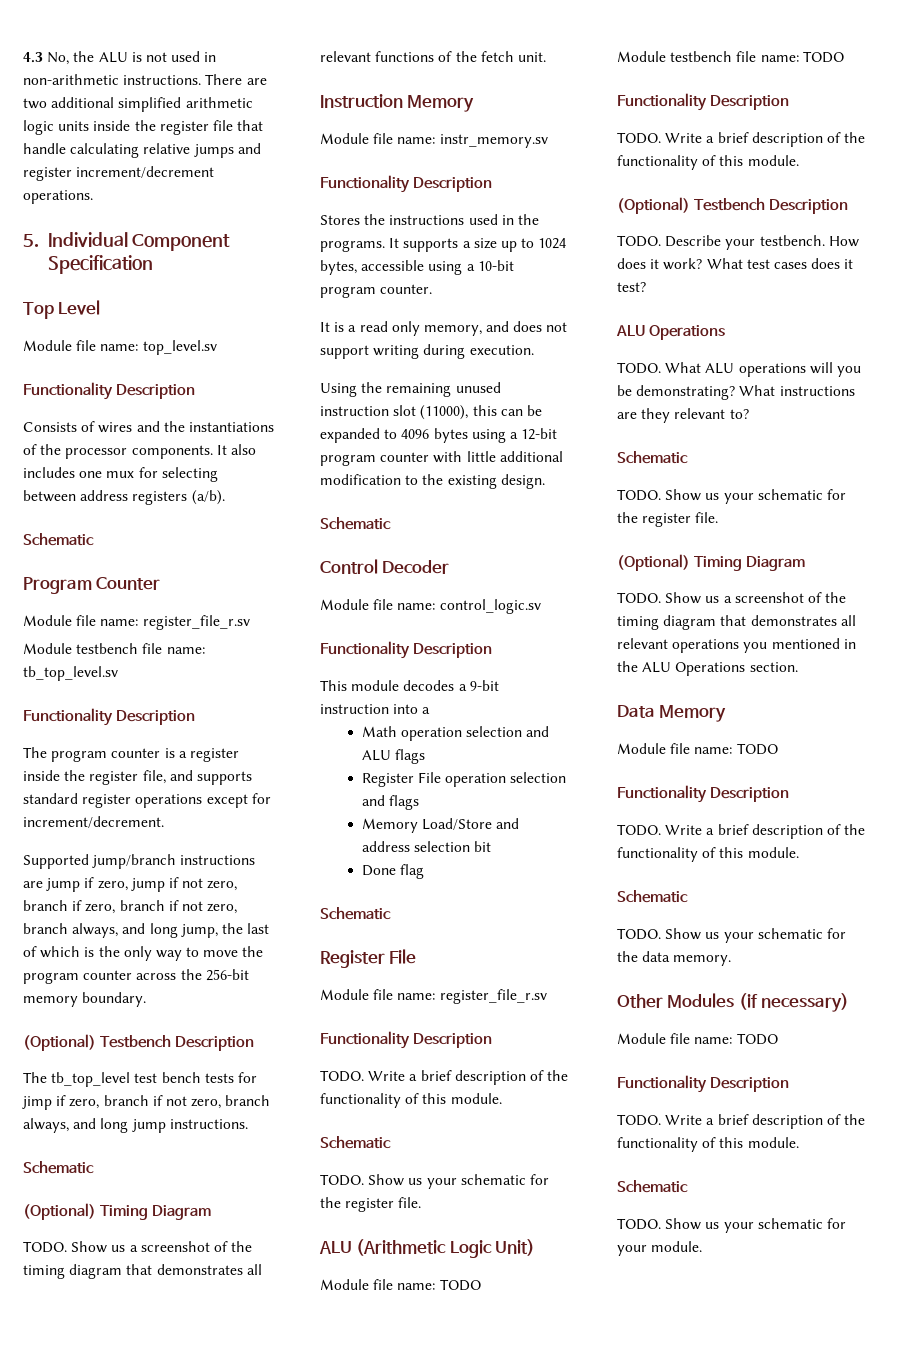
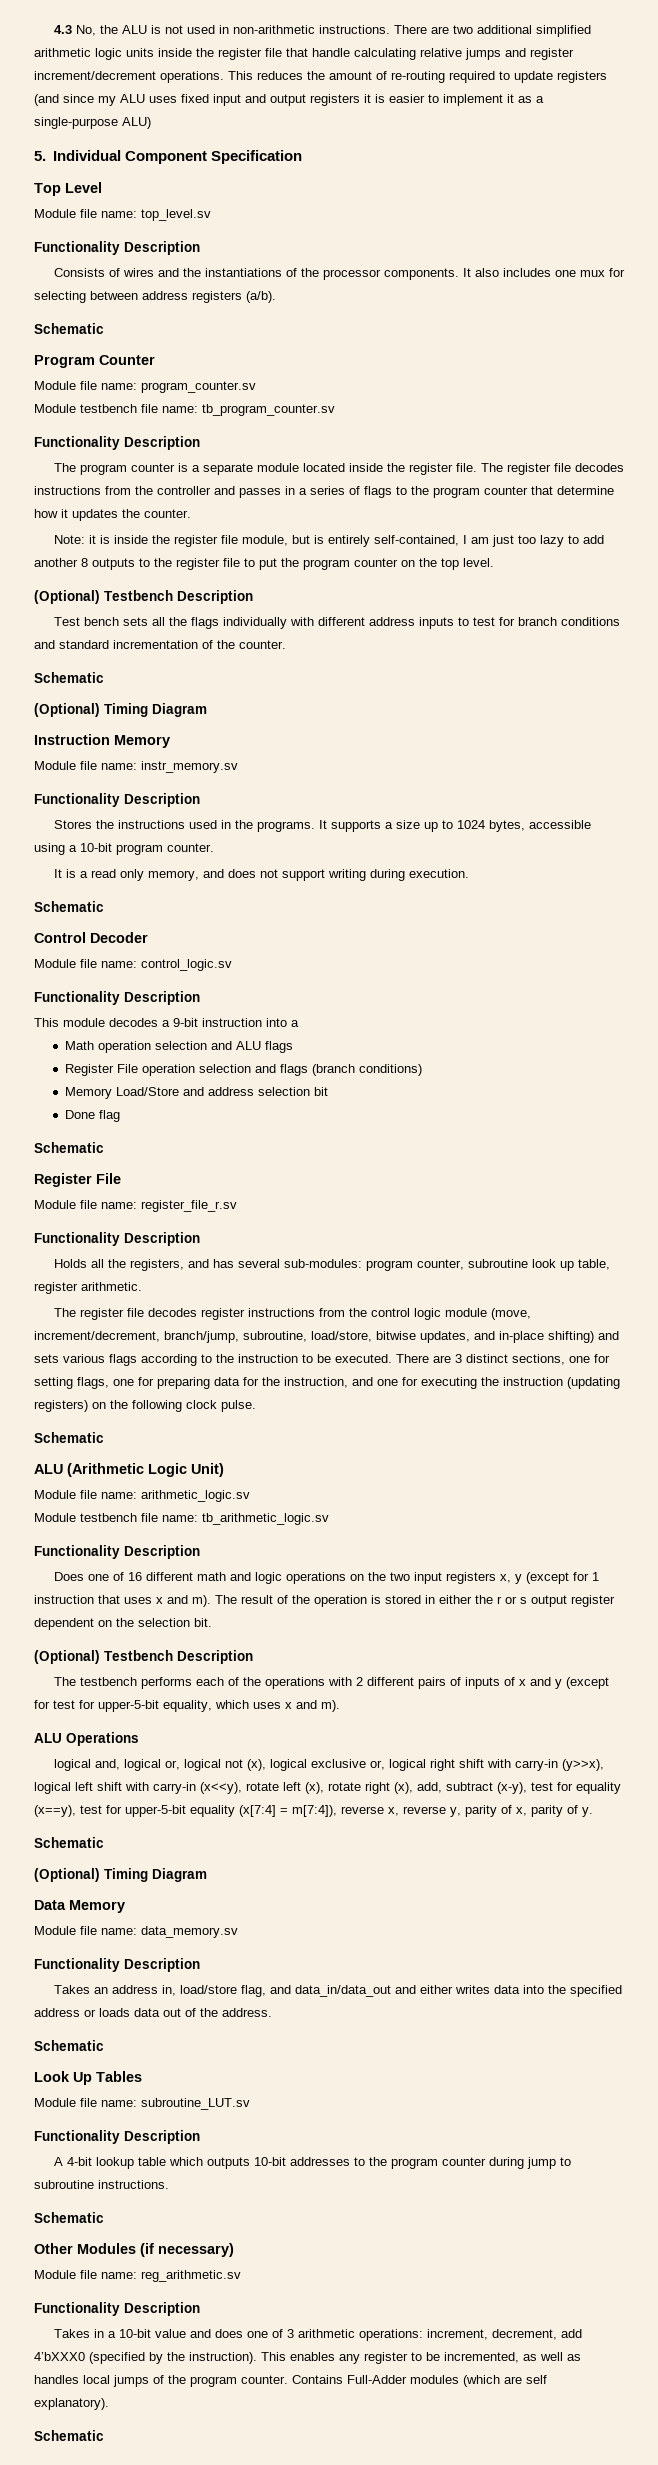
(93, 197) none -> [228,71,607,83] [34,94,544,106] [34,117,151,129] This reduces the amount of re-routing required to update registers (and since my ALU uses fixed input and output registers it is easier to implement it as a single-purpose ALU)
[142,615,250,630] [23,643,205,654] [23,666,118,681] register_file_r.sv // Module testbench file name: tb_top_level.sv -> [141,381,256,393] [34,404,335,416] program_counter.sv // Module testbench file name: tb_program_counter.sv
[189,748,239,762] [23,770,252,785] [23,793,271,808] [23,816,164,828] [23,854,256,869] [23,877,238,892] [23,900,238,914] [23,923,270,938] [23,946,264,961] [23,969,249,984] [23,992,147,1007] [23,1034,255,1051] [23,1072,257,1087] [22,1095,271,1110] [23,1118,248,1133] [23,1161,94,1174] [23,1203,212,1220] [23,1241,253,1253] [23,1264,262,1279] [320,51,546,62] register inside the register file, and supports standard register operations except for increment/decrement. // Supported jump/branch instructions are jump if zero, jump if not zero, branch if zero, branch if not zero, branch always, and long jump, the last of which is the only way to move the program counter across the 256-bit memory boundary. // (Optional) Testbench Description // The tb_top_level test bench tests for jimp if zero, branch if not zero, branch always, and long jump instructions. // Schematic // (Optional) Timing Diagram // TODO. Show us a screenshot of the timing diagram that demonstrates all relevant functions of the fetch unit. -> [202,463,624,475] [34,486,614,498] [34,509,191,521] [53,535,604,547] [34,558,494,570] [34,590,253,604] [53,617,620,629] [34,640,286,649] [34,672,104,683] [34,703,207,717] separate module located inside the register file. The register file decodes instructions from the controller and passes in a series of flags to the program counter that determine how it updates the counter. // Note: it is inside the register file module, but is entirely self-contained, I am just too lazy to add another 8 outputs to the register file to put the program counter on the top level. // (Optional) Testbench Description // Test bench sets all the flags individually with different address inputs to test for branch conditions and standard incrementation of the counter. // Schematic // (Optional) Timing Diagram
[320,382,501,397] [320,405,542,420] [320,428,558,443] [320,451,563,466] [320,474,545,489] // Using the remaining unused instruction slot (11000), this can be expanded to 4096 bytes using a 12-bit program counter with little additional modification to the existing design. -> (469, 873) none
(419, 802) none -> [311,1064,422,1076] (branch conditions)
[320,1070,569,1085] [320,1093,502,1108] [320,1136,391,1149] [320,1174,549,1189] [320,1197,422,1212] TODO. Write a brief description of the functionality of this module. // Schematic // TODO. Show us your schematic for the register file. -> [53,1259,610,1271] [34,1282,142,1294] [53,1308,531,1320] [34,1331,619,1343] [34,1354,610,1366] [34,1377,620,1389] [34,1400,256,1412] [34,1432,104,1443] Holds all the registers, and has several sub-modules: program counter, subroutine look up table, register arithmetic. // The register file decodes register instructions from the control logic module (move, increment/decrement, branch/jump, subroutine, load/store, bitwise updates, and in-place shifting) and sets various flags according to the instruction to be executed. There are 3 distinct sections, one for setting flags, one for preparing data for the instruction, and one for executing the instruction (updating registers) on the following clock pulse. // Schematic
[439,1279,481,1291] [617,51,844,63] [617,93,790,111] [617,132,866,147] [617,155,799,170] [617,197,849,214] [617,235,859,250] [617,258,854,270] [617,282,646,292] [616,325,726,340] [617,362,861,377] [617,385,855,400] [617,408,749,423] [617,451,688,464] [617,489,846,504] [617,512,719,527] [617,554,806,571] [617,592,847,604] [617,615,856,630] [617,638,856,653] [617,661,798,676] TODO // Module testbench file name: TODO // Functionality Description // TODO. Write a brief description of the functionality of this module. // (Optional) Testbench Description // TODO. Describe your testbench. How does it work? What test cases does it test? // ALU Operations // TODO. What ALU operations will you be demonstrating? What instructions are they relevant to? // Schematic // TODO. Show us your schematic for the register file. // (Optional) Timing Diagram // TODO. Show us a screenshot of the timing diagram that demonstrates all relevant operations you mentioned in the ALU Operations section. -> [141,1490,250,1502] [34,1513,329,1525] [34,1545,200,1559] [53,1572,599,1584] [34,1595,615,1607] [34,1618,212,1630] [34,1650,253,1664] [53,1677,609,1689] [34,1700,340,1712] [34,1732,139,1746] [53,1759,604,1771] [34,1782,621,1794] [34,1805,593,1817] [34,1837,104,1848] [34,1868,207,1882] arithmetic_logic.sv // Module testbench file name: tb_arithmetic_logic.sv // Functionality Description // Does one of 16 different math and logic operations on the two input registers x, y (except for 1 instruction that uses x and m). The result of the operation is stored in either the r or s output register dependent on the selection bit. // (Optional) Testbench Description // The testbench performs each of the operations with 2 different pairs of inputs of x and y (except for test for upper-5-bit equality, which uses x and m). // ALU Operations // logical and, logical or, logical not (x), logical exclusive or, logical right shift with carry-in (y>>x), logical left shift with carry-in (x<<y), rotate left (x), rotate right (x), add, subtract (x-y), test for equality (x==y), test for upper-5-bit equality (x[7:4] = m[7:4]), reverse x, reverse y, parity of x, parity of y. // Schematic // (Optional) Timing Diagram
[736,743,778,755] [617,785,790,803] [617,824,866,839] [617,847,799,862] [617,890,688,903] [617,928,846,943] [617,951,732,966] TODO // Functionality Description // TODO. Write a brief description of the functionality of this module. // Schematic // TODO. Show us your schematic for the data memory. -> [141,1926,238,1938] [34,1958,200,1972] [53,1985,622,1997] [34,2008,272,2017] [34,2040,104,2051] [34,2071,142,2085] [34,2098,250,2110] [34,2130,200,2144] [53,2157,571,2169] [34,2180,169,2189] [34,2212,104,2223] data_memory.sv // Functionality Description // Takes an address in, load/store flag, and data_in/data_out and either writes data into the specified address or loads data out of the address. // Schematic // Look Up Tables // Module file name: subroutine_LUT.sv // Functionality Description // A 4-bit lookup table which outputs 10-bit addresses to the program counter during jump to subroutine instructions. // Schematic
[736,1033,778,1045] [617,1075,790,1093] [617,1114,866,1129] [617,1137,799,1152] [617,1180,688,1193] [617,1218,846,1233] [617,1241,703,1256] TODO // Functionality Description // TODO. Write a brief description of the functionality of this module. // Schematic // TODO. Show us your schematic for your module. -> [141,2270,241,2282] [34,2302,200,2316] [53,2329,582,2341] [34,2352,581,2364] [34,2375,547,2387] [34,2398,109,2410] [34,2430,104,2441] reg_arithmetic.sv // Functionality Description // Takes in a 10-bit value and does one of 3 arithmetic operations: increment, decrement, add 4’bXXX0 (specified by the instruction). This enables any register to be incremented, as well as handles local jumps of the program counter. Contains Full-Adder modules (which are self explanatory). // Schematic

